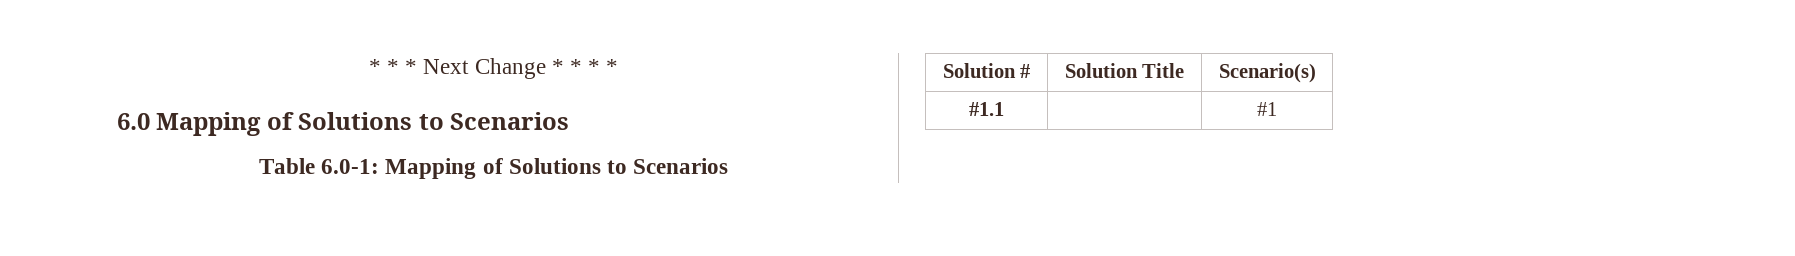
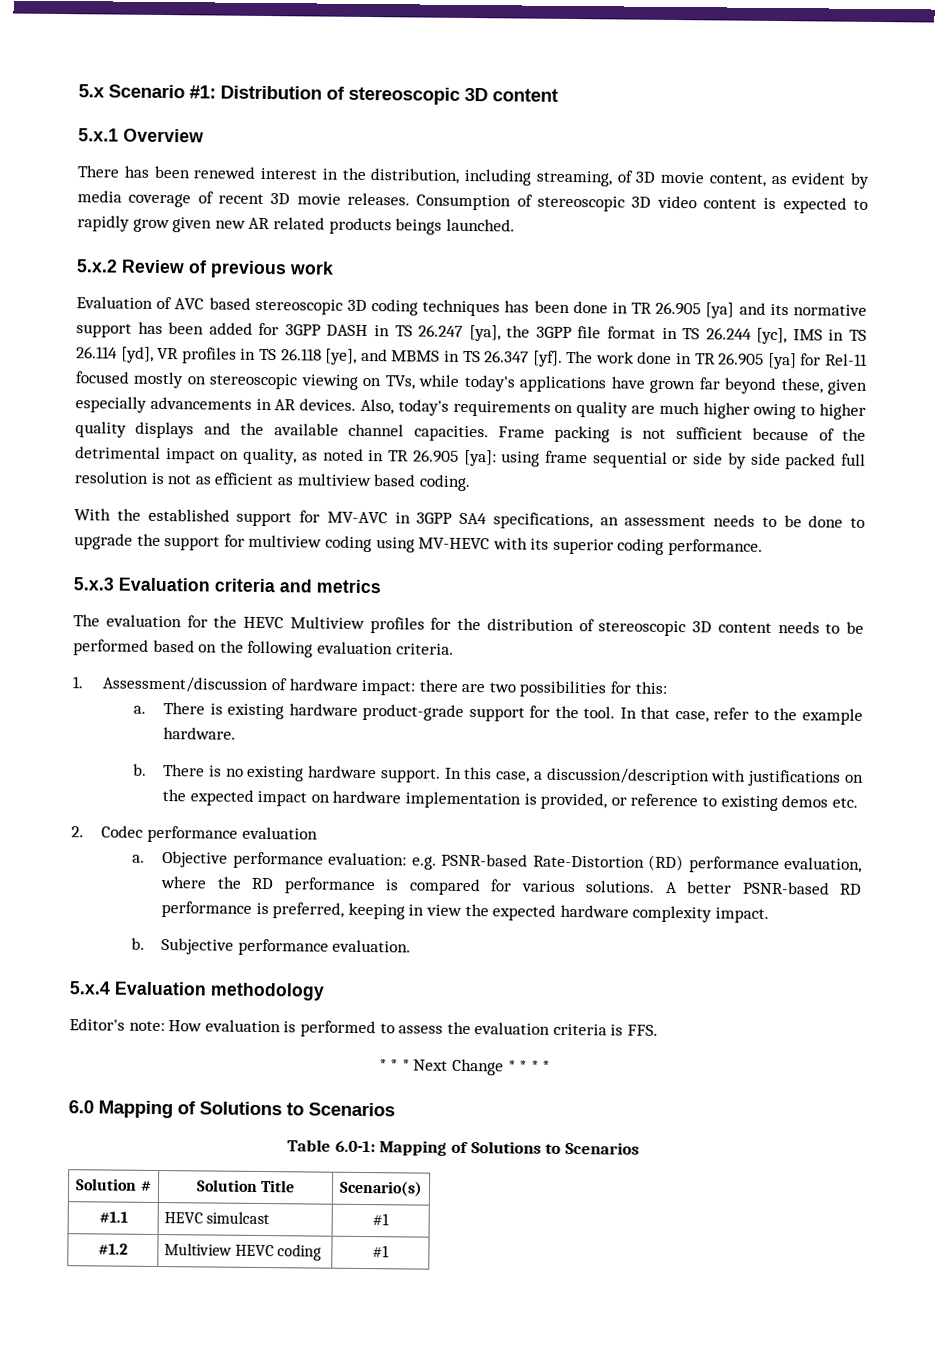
(368, 66) none -> [78,84,558,105] [78,128,204,143] [77,165,869,189] [77,190,869,214] [77,215,515,235] [76,259,334,279] [76,296,867,319] [76,321,867,345] [76,346,868,370] [75,371,867,395] [75,396,866,420] [75,421,867,443] [75,446,866,470] [74,471,470,492] [74,508,865,530] [74,533,764,556] [73,577,381,594] [73,614,864,637] [73,639,454,658] [72,676,667,698] [132,702,863,725] [163,727,237,740] [132,763,864,787] [162,789,858,812] [71,825,318,843] [131,851,862,874] [160,876,862,896] [161,901,769,923] [130,937,412,956] [69,981,325,1001] [69,1018,659,1038] 5.x Scenario #1: Distribution of stereoscopic 3D content // 5.x.1 Overview // There has been renewed interest in the distribution, including streaming, of 3D movie content, as evident by media coverage of recent 3D movie releases. Consumption of stereoscopic 3D video content is expected to rapidly grow given new AR related products beings launched. // 5.x.2 Review of previous work // Evaluation of AVC based stereoscopic 3D coding techniques has been done in TR 26.905 [ya] and its normative support has been added for 3GPP DASH in TS 26.247 [ya], the 3GPP file format in TS 26.244 [yc], IMS in TS 26.114 [yd], VR profiles in TS 26.118 [ye], and MBMS in TS 26.347 [yf]. The work done in TR 26.905 [ya] for Rel-11 focused mostly on stereoscopic viewing on TVs, while today's applications have grown far beyond these, given especially advancements in AR devices. Also, today's requirements on quality are much higher owing to higher quality displays and the available channel capacities. Frame packing is not sufficient because of the detrimental impact on quality, as noted in TR 26.905 [ya]: using frame sequential or side by side packed full resolution is not as efficient as multiview based coding. // With the established support for MV-AVC in 3GPP SA4 specifications, an assessment needs to be done to upgrade the support for multiview coding using MV-HEVC with its superior coding performance. // 5.x.3 Evaluation criteria and metrics // The evaluation for the HEVC Multiview profiles for the distribution of stereoscopic 3D content needs to be performed based on the following evaluation criteria. // 1. Assessment/discussion of hardware impact: there are two possibilities for this: // a. There is existing hardware product-grade support for the tool. In that case, refer to the example hardware. // b. There is no existing hardware support. In this case, a discussion/description with justifications on the expected impact on hardware implementation is provided, or reference to existing demos etc. // 2. Codec performance evaluation // a. Objective performance evaluation: e.g. PSNR-based Rate-Distortion (RD) performance evaluation, where the RD performance is compared for various solutions. A better PSNR-based RD performance is preferred, keeping in view the expected hardware complexity impact. // b. Subjective performance evaluation. // 5.x.4 Evaluation methodology // Editor's note: How evaluation is performed to assess the evaluation criteria is FFS. //
[1257,102,1277,116] | #1 -> [164,1211,271,1225] [372,1213,389,1226] [98,1243,128,1255] [164,1243,323,1261] [372,1245,389,1258] HEVC simulcast | #1 // #1.2 | Multiview HEVC coding | #1

